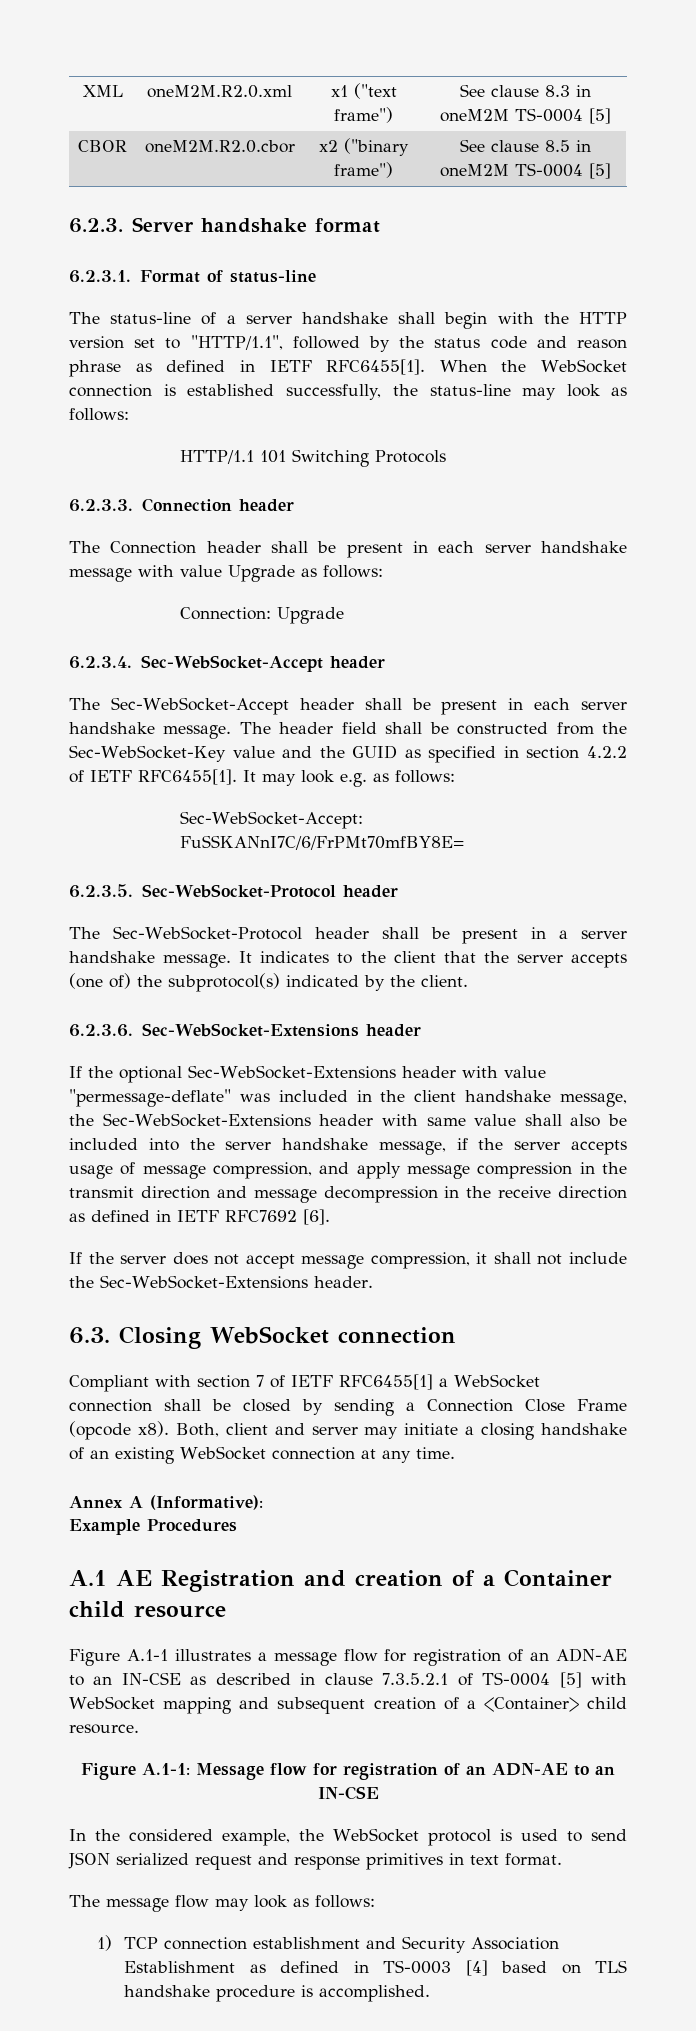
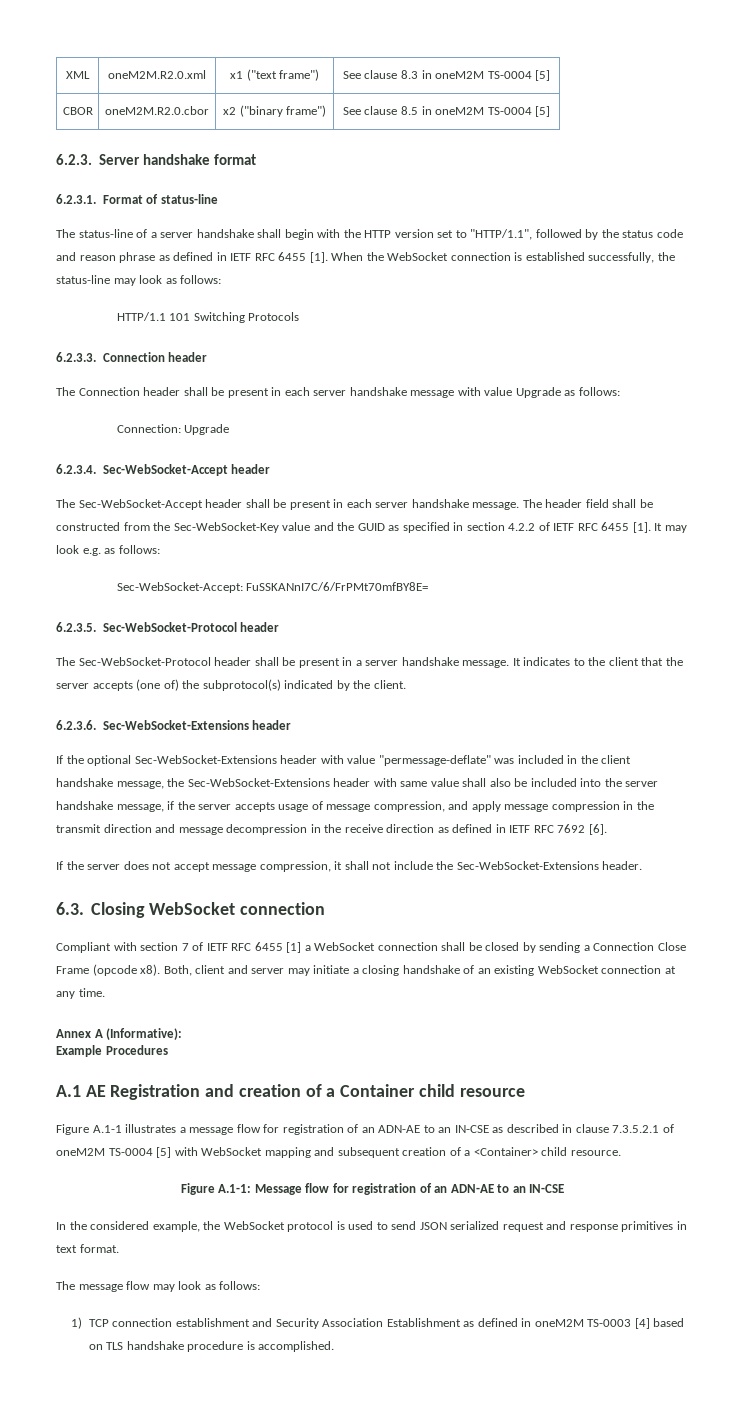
[326,359,426,375] RFC6455[1]. -> [254,252,328,263] RFC 6455 [1].
[138,769,237,785] RFC6455[1]. -> [577,522,651,533] RFC 6455 [1].
[225,1210,297,1222] RFC7692 -> [533,824,586,833] RFC 7692
[339,1374,433,1390] RFC6455[1] -> [231,942,302,953] RFC 6455 [1]
(473, 1679) none -> [56,1148,105,1156] oneM2M
(369, 1967) none -> [534,1319,584,1327] oneM2M

